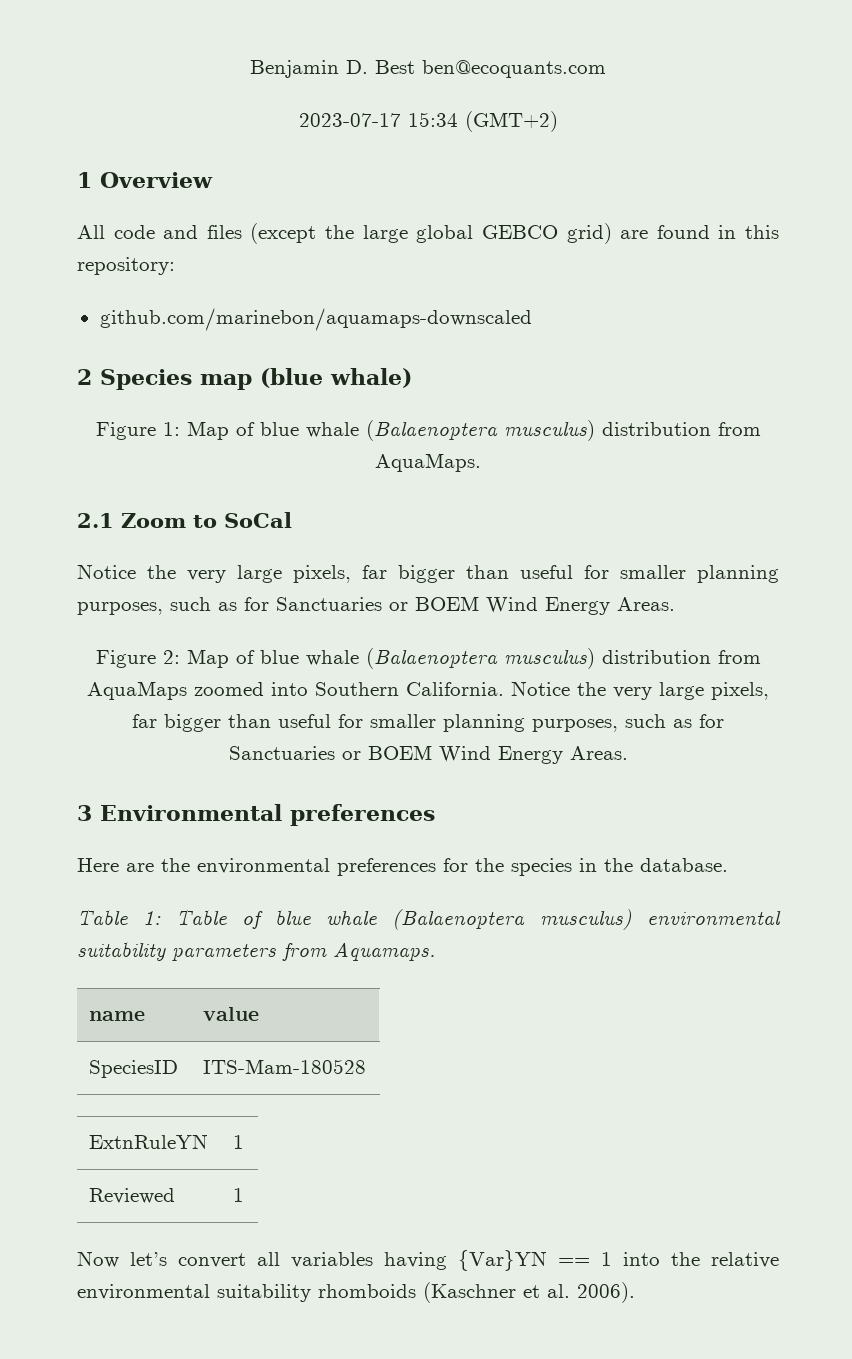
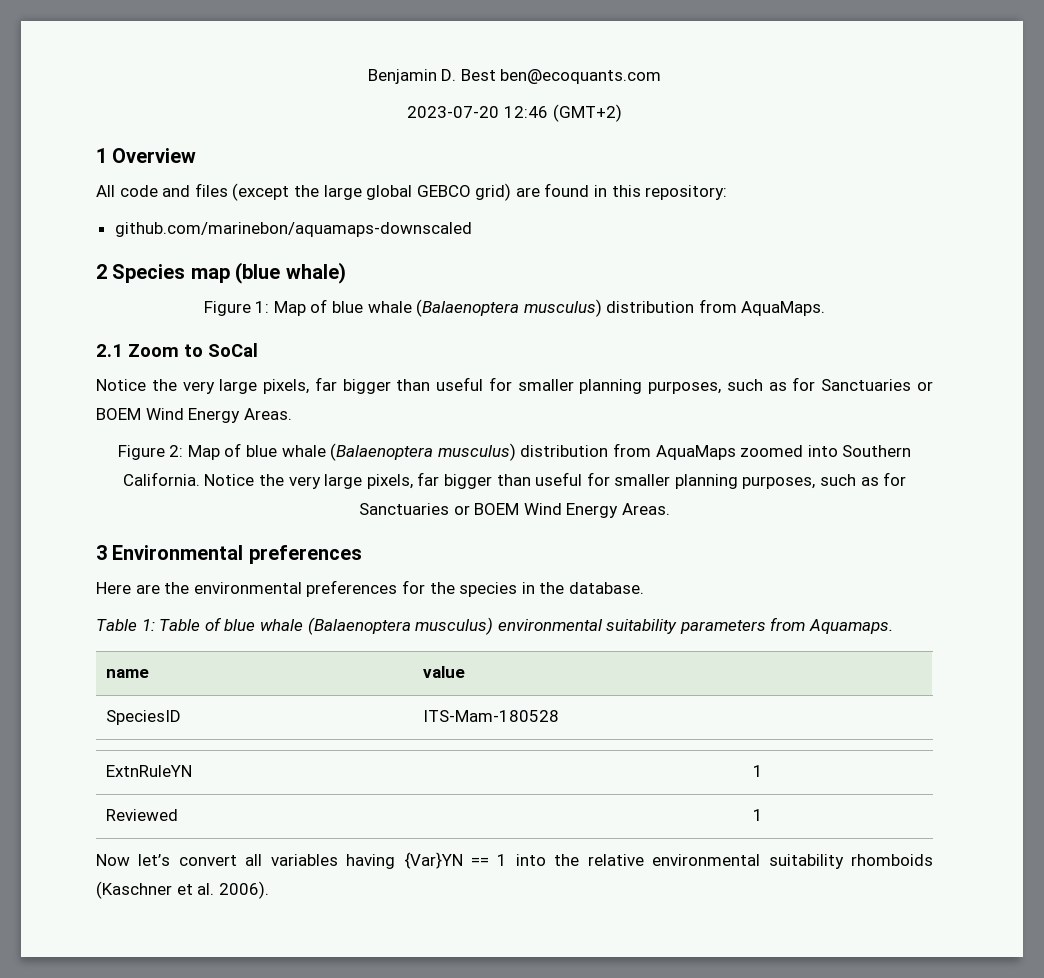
[298,112,458,127] 2023-07-17 15:34 -> [407,106,548,118] 2023-07-20 12:46

